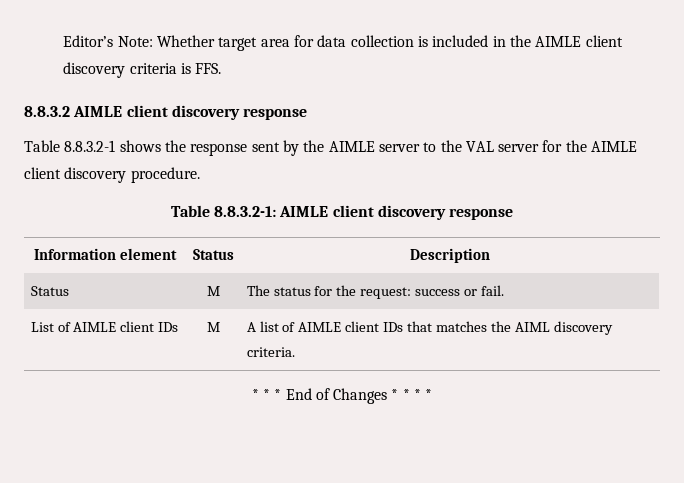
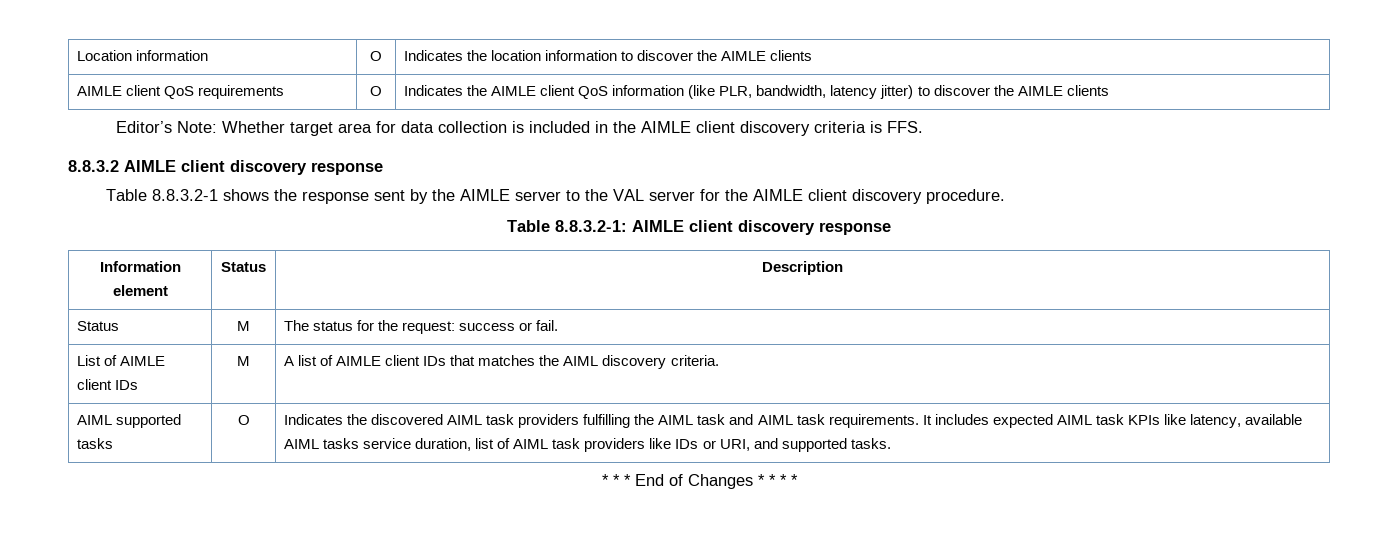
(63, 41) none -> [76,50,209,61] [370,51,382,61] [403,50,813,61] [76,85,285,99] [370,86,382,96] [403,85,1109,99] Location information | O | Indicates the location information to discover the AIMLE clients // AIMLE client QoS requirements | O | Indicates the AIMLE client QoS information (like PLR, bandwidth, latency jitter) to discover the AIMLE clients //
(295, 352) none -> [76,414,182,428] [76,438,113,449] [237,415,250,425] [283,414,1303,428] [283,438,891,452] // AIML supported tasks | O | Indicates the discovered AIML task providers fulfilling the AIML task and AIML task requirements. It includes expected AIML task KPIs like latency, available AIML tasks service duration, list of AIML task providers like IDs or URI, and supported tasks.

